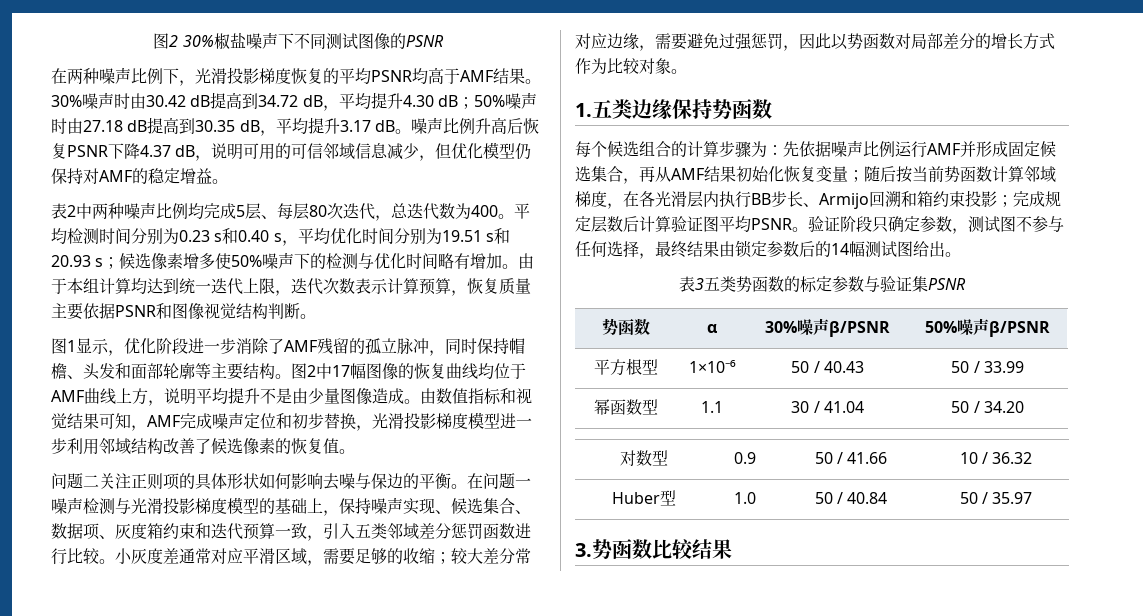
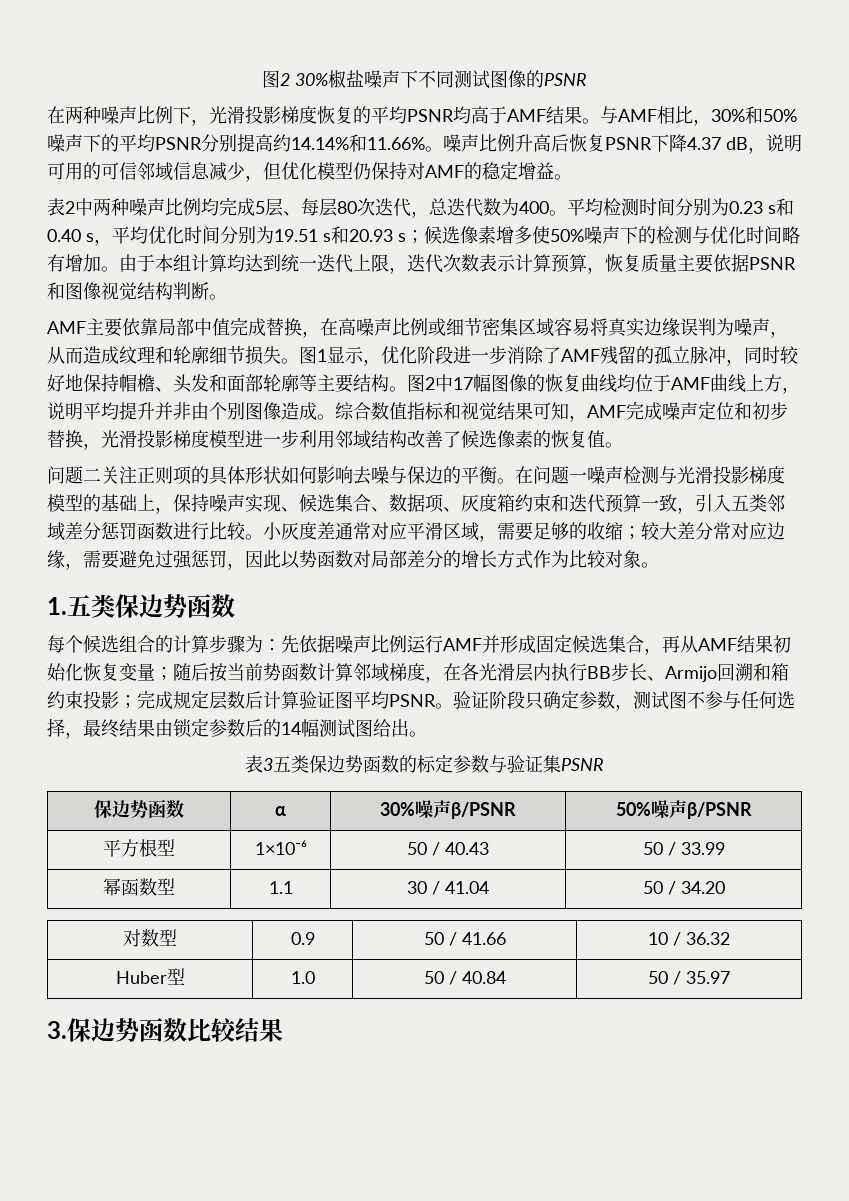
[51,92,537,111] [51,117,395,136] 30%噪声时由30.42 dB提高到34.72 dB，平均提升4.30 dB；50%噪声时由27.18 dB提高到30.35 dB，平均提升3.17 dB -> [600,106,797,126] [47,134,425,152] 与AMF相比，30%和50%噪声下的平均PSNR分别提高约14.14%和11.66%
(316, 316) none -> [47,317,788,338] [47,346,299,365] AMF主要依靠局部中值完成替换，在高噪声比例或细节密集区域容易将真实边缘误判为噪声，从而造成纹理和轮廓细节损失。
(477, 346) none -> [780,346,799,364] [47,374,83,392] 较好地
[260,388,340,404] 不是由少量 -> [155,402,245,420] 并非由个别
[420,388,436,404] 由 -> [335,402,371,420] 综合
[632,99,712,119] 边缘保持 -> [115,594,163,618] 保边
(736, 284) none -> [309,755,345,773] 保边
(966, 284) none -> [94,800,130,818] 保边
(592, 550) none -> [67,1018,115,1042] 保边

